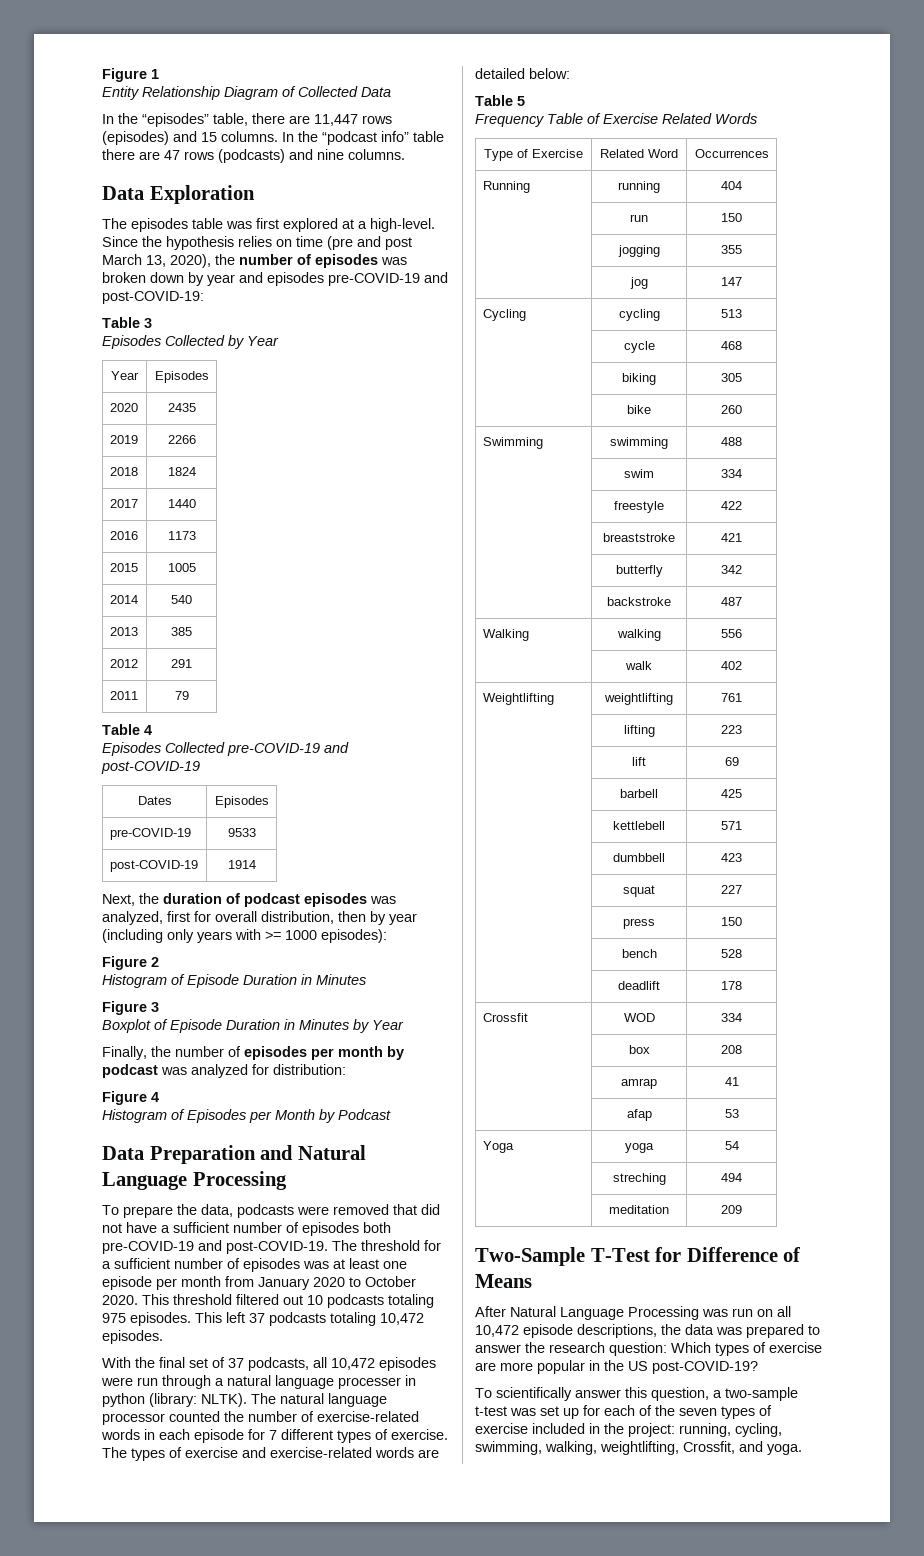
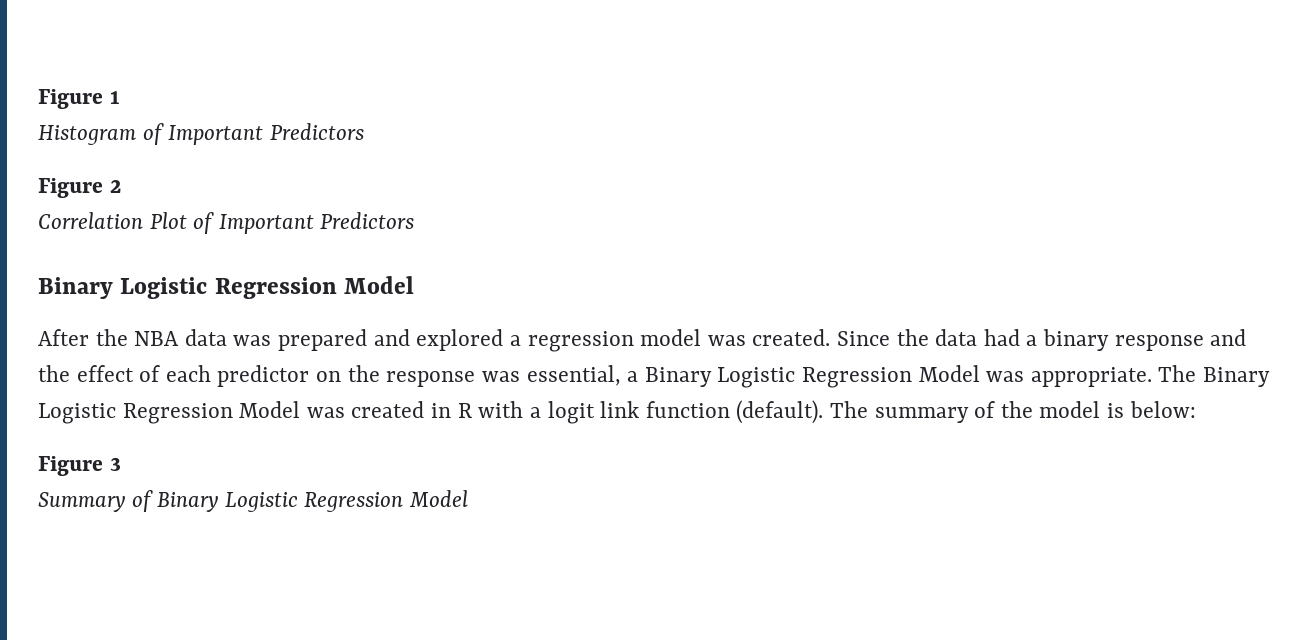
[102,86,391,100] [102,113,392,127] [102,131,444,145] [102,149,405,163] [102,185,255,204] [102,218,435,232] [102,236,412,250] [102,254,407,268] [102,272,448,286] [102,291,204,304] [102,317,152,328] [102,335,279,349] [111,371,139,380] [154,371,209,383] [109,403,138,412] [167,403,196,412] [109,435,138,444] [167,435,196,444] [109,467,138,476] [167,467,196,476] [109,499,138,508] [167,499,196,508] [109,531,138,540] [167,531,196,540] [109,563,138,572] [167,563,196,572] [109,595,138,604] [171,595,192,604] [109,627,138,636] [171,627,192,636] [109,659,138,668] [171,659,192,668] [109,691,138,700] [174,691,189,700] [102,724,152,735] [102,742,349,756] [101,761,200,774] [137,796,172,805] [214,796,269,808] [109,828,191,840] [227,828,256,837] [109,860,198,872] [227,860,256,869] [102,893,396,907] [102,911,417,925] [102,929,387,943] [102,956,159,970] [102,974,366,988] [102,1001,159,1015] [102,1019,404,1033] [102,1046,404,1060] [102,1064,346,1078] [102,1091,159,1105] [102,1109,391,1123] [102,1145,366,1164] [102,1171,287,1190] [102,1204,440,1218] [102,1222,391,1236] [102,1240,441,1254] [102,1258,407,1272] [102,1276,416,1290] [102,1294,434,1308] [102,1312,424,1326] [102,1330,163,1344] [102,1357,436,1371] [101,1375,416,1389] [102,1393,387,1407] [102,1411,419,1425] [101,1429,448,1443] [102,1447,439,1461] [475,68,570,79] [475,95,525,106] [475,113,757,127] [484,149,583,161] [600,149,678,158] [694,149,769,158] [482,181,530,193] [618,181,660,193] [721,181,742,190] [630,214,648,222] [721,213,742,222] [617,245,660,257] [721,245,742,254] [629,277,648,289] [721,277,742,286] [482,309,526,321] [618,309,660,321] [721,309,742,318] [623,341,655,353] [721,341,742,350] [622,373,656,385] [721,373,742,382] [627,405,651,414] [721,405,742,414] [482,437,543,449] [610,437,668,449] [721,437,742,446] [624,469,654,478] [721,469,742,478] [614,501,664,513] [721,501,742,510] [603,533,675,542] [721,533,742,542] [615,565,663,577] [721,565,742,574] [607,597,671,606] [721,597,742,606] [482,629,529,641] [616,629,661,641] [721,629,742,638] [625,661,652,670] [721,661,742,670] [482,693,554,705] [604,693,673,705] [721,693,742,702] [623,725,655,737] [721,725,742,734] [632,757,646,766] [724,757,739,766] [620,789,658,798] [721,789,742,798] [613,821,665,830] [721,821,742,830] [613,853,665,862] [721,853,742,862] [623,885,655,897] [721,885,742,894] [623,918,655,929] [721,917,742,926] [621,949,657,958] [721,949,742,958] [618,981,660,990] [721,981,742,990] [482,1013,528,1022] [623,1013,655,1022] [721,1013,742,1022] [628,1045,650,1054] [721,1045,742,1054] [621,1078,657,1089] [724,1077,739,1086] [626,1109,652,1121] [724,1109,739,1118] [482,1141,514,1153] [625,1143,654,1153] [724,1141,739,1150] [612,1173,666,1185] [721,1173,742,1182] [609,1205,669,1214] [721,1205,742,1214] [475,1247,802,1266] [475,1274,532,1288] [475,1306,791,1320] [475,1324,820,1338] [475,1342,822,1356] [475,1360,758,1374] [475,1387,798,1401] [475,1405,772,1419] [475,1423,782,1437] [475,1441,802,1455] Entity Relationship Diagram of Collected Data // In the “episodes” table, there are 11,447 rows (episodes) and 15 columns. In the “podcast info” table there are 47 rows (podcasts) and nine columns. // Data Exploration // The episodes table was first explored at a high-level. Since the hypothesis relies on time (pre and post March 13, 2020), the number of episodes was broken down by year and episodes pre-COVID-19 and post-COVID-19: // Table 3 // Episodes Collected by Year // Year | Episodes // 2020 | 2435 // 2019 | 2266 // 2018 | 1824 // 2017 | 1440 // 2016 | 1173 // 2015 | 1005 // 2014 | 540 // 2013 | 385 // 2012 | 291 // 2011 | 79 // Table 4 // Episodes Collected pre-COVID-19 and post-COVID-19 // Dates | Episodes // pre-COVID-19 | 9533 // post-COVID-19 | 1914 // Next, the duration of podcast episodes was analyzed, first for overall distribution, then by year (including only years with >= 1000 episodes): // Figure 2 // Histogram of Episode Duration in Minutes // Figure 3 // Boxplot of Episode Duration in Minutes by Year // Finally, the number of episodes per month by podcast was analyzed for distribution: // Figure 4 // Histogram of Episodes per Month by Podcast // Data Preparation and Natural Language Processing // To prepare the data, podcasts were removed that did not have a sufficient number of episodes both pre-COVID-19 and post-COVID-19. The threshold for a sufficient number of episodes was at least one episode per month from January 2020 to October 2020. This threshold filtered out 10 podcasts totaling 975 episodes. This left 37 podcasts totaling 10,472 episodes. // With the final set of 37 podcasts, all 10,472 episodes were run through a natural language processer in python (library: NLTK). The natural language processor counted the number of exercise-related words in each episode for 7 different types of exercise. The types of exercise and exercise-related words are detailed below: // Table 5 // Frequency Table of Exercise Related Words // Type of Exercise | Related Word | Occurrences // Running | running | 404 // | run | 150 // | jogging | 355 // | jog | 147 // Cycling | cycling | 513 // | cycle | 468 // | biking | 305 // | bike | 260 // Swimming | swimming | 488 // | swim | 334 // | freestyle | 422 // | breaststroke | 421 // | butterfly | 342 // | backstroke | 487 // Walking | walking | 556 // | walk | 402 // Weightlifting | weightlifting | 761 // | lifting | 223 // | lift | 69 // | barbell | 425 // | kettlebell | 571 // | dumbbell | 423 // | squat | 227 // | press | 150 // | bench | 528 // | deadlift | 178 // Crossfit | WOD | 334 // | box | 208 // | amrap | 41 // | afap | 53 // Yoga | yoga | 54 // | streching | 494 // | meditation | 209 // Two-Sample T-Test for Difference of Means // After Natural Language Processing was run on all 10,472 episode descriptions, the data was prepared to answer the research question: Which types of exercise are more popular in the US post-COVID-19? // To scientifically answer this question, a two-sample t-test was set up for each of the seven types of exercise included in the project: running, cycling, swimming, walking, weightlifting, Crossfit, and yoga. -> [38,123,364,145] [38,178,121,198] [38,212,415,234] [38,276,414,299] [38,329,1247,352] [38,365,1271,388] [38,400,1196,424] [38,456,121,476] [38,490,469,512] Histogram of Important Predictors // Figure 2 // Correlation Plot of Important Predictors // Binary Logistic Regression Model // After the NBA data was prepared and explored a regression model was created. Since the data had a binary response and the effect of each predictor on the response was essential, a Binary Logistic Regression Model was appropriate. The Binary Logistic Regression Model was created in R with a logit link function (default). The summary of the model is below: // Figure 3 // Summary of Binary Logistic Regression Model

